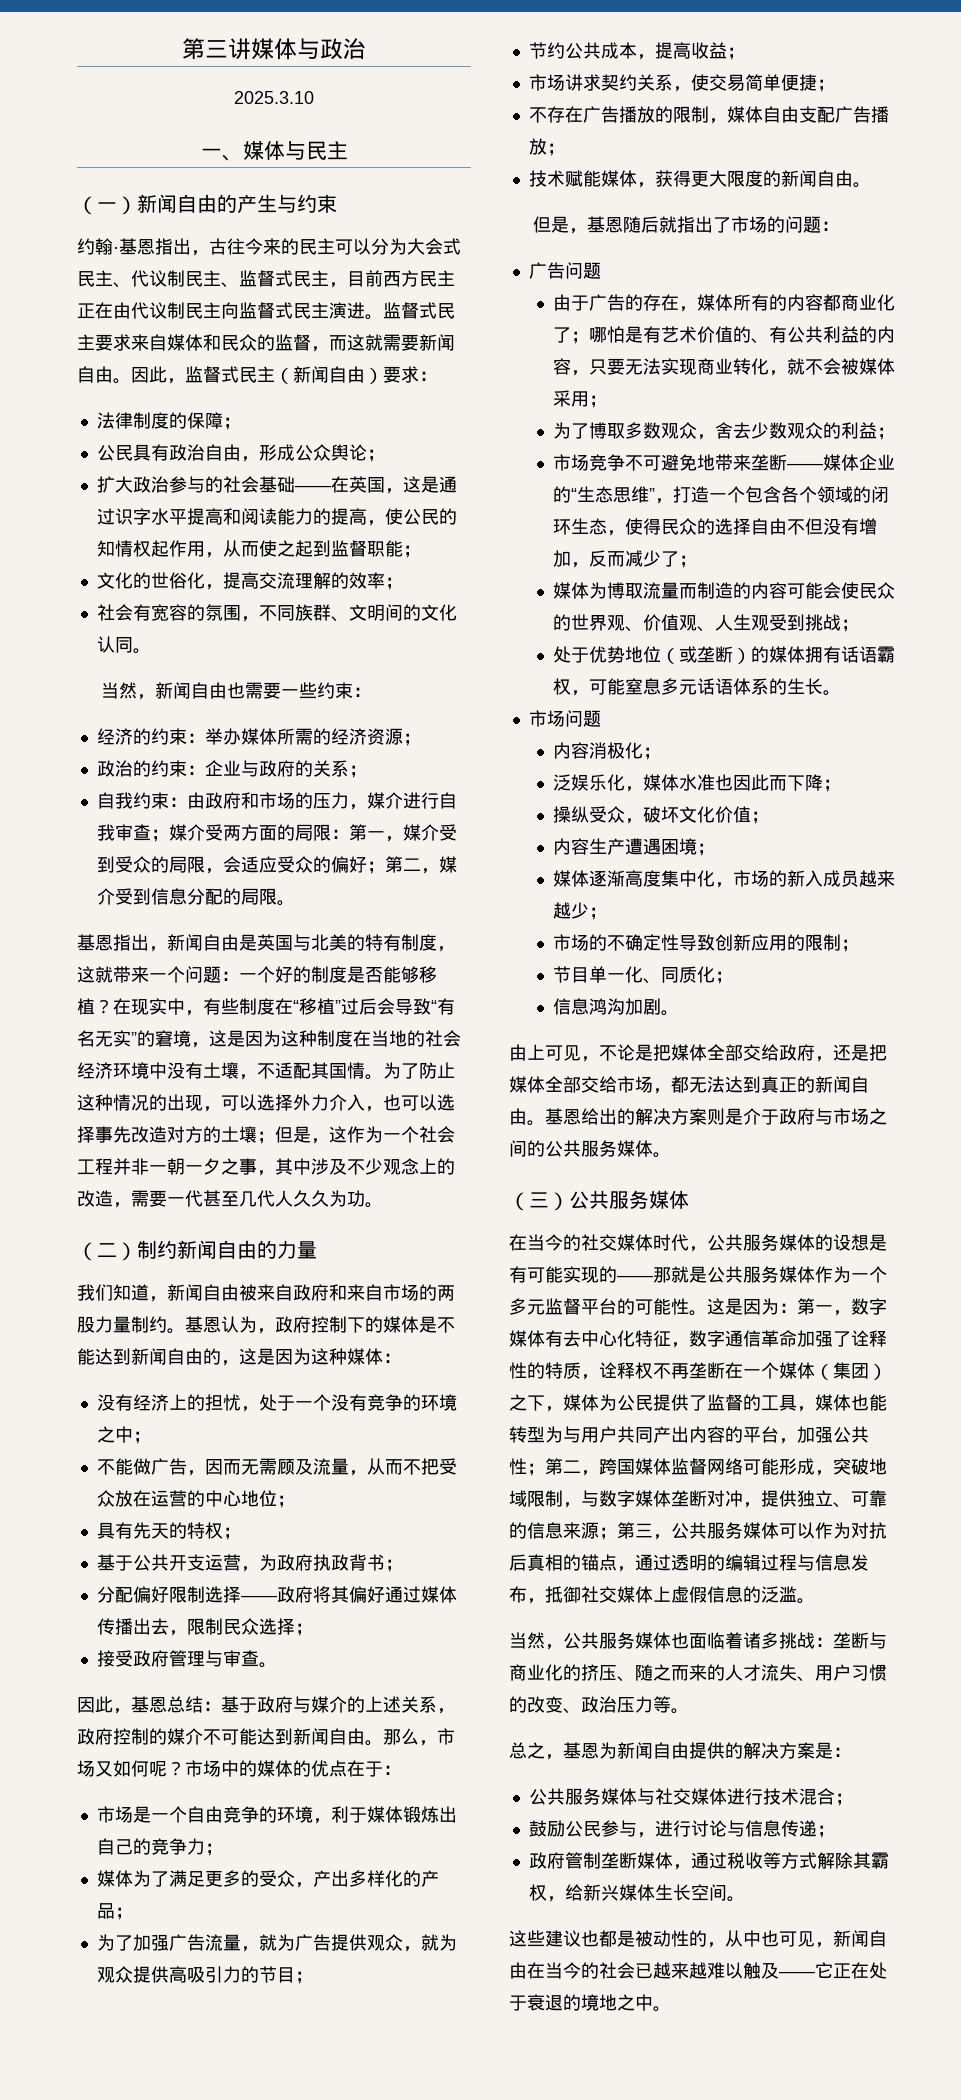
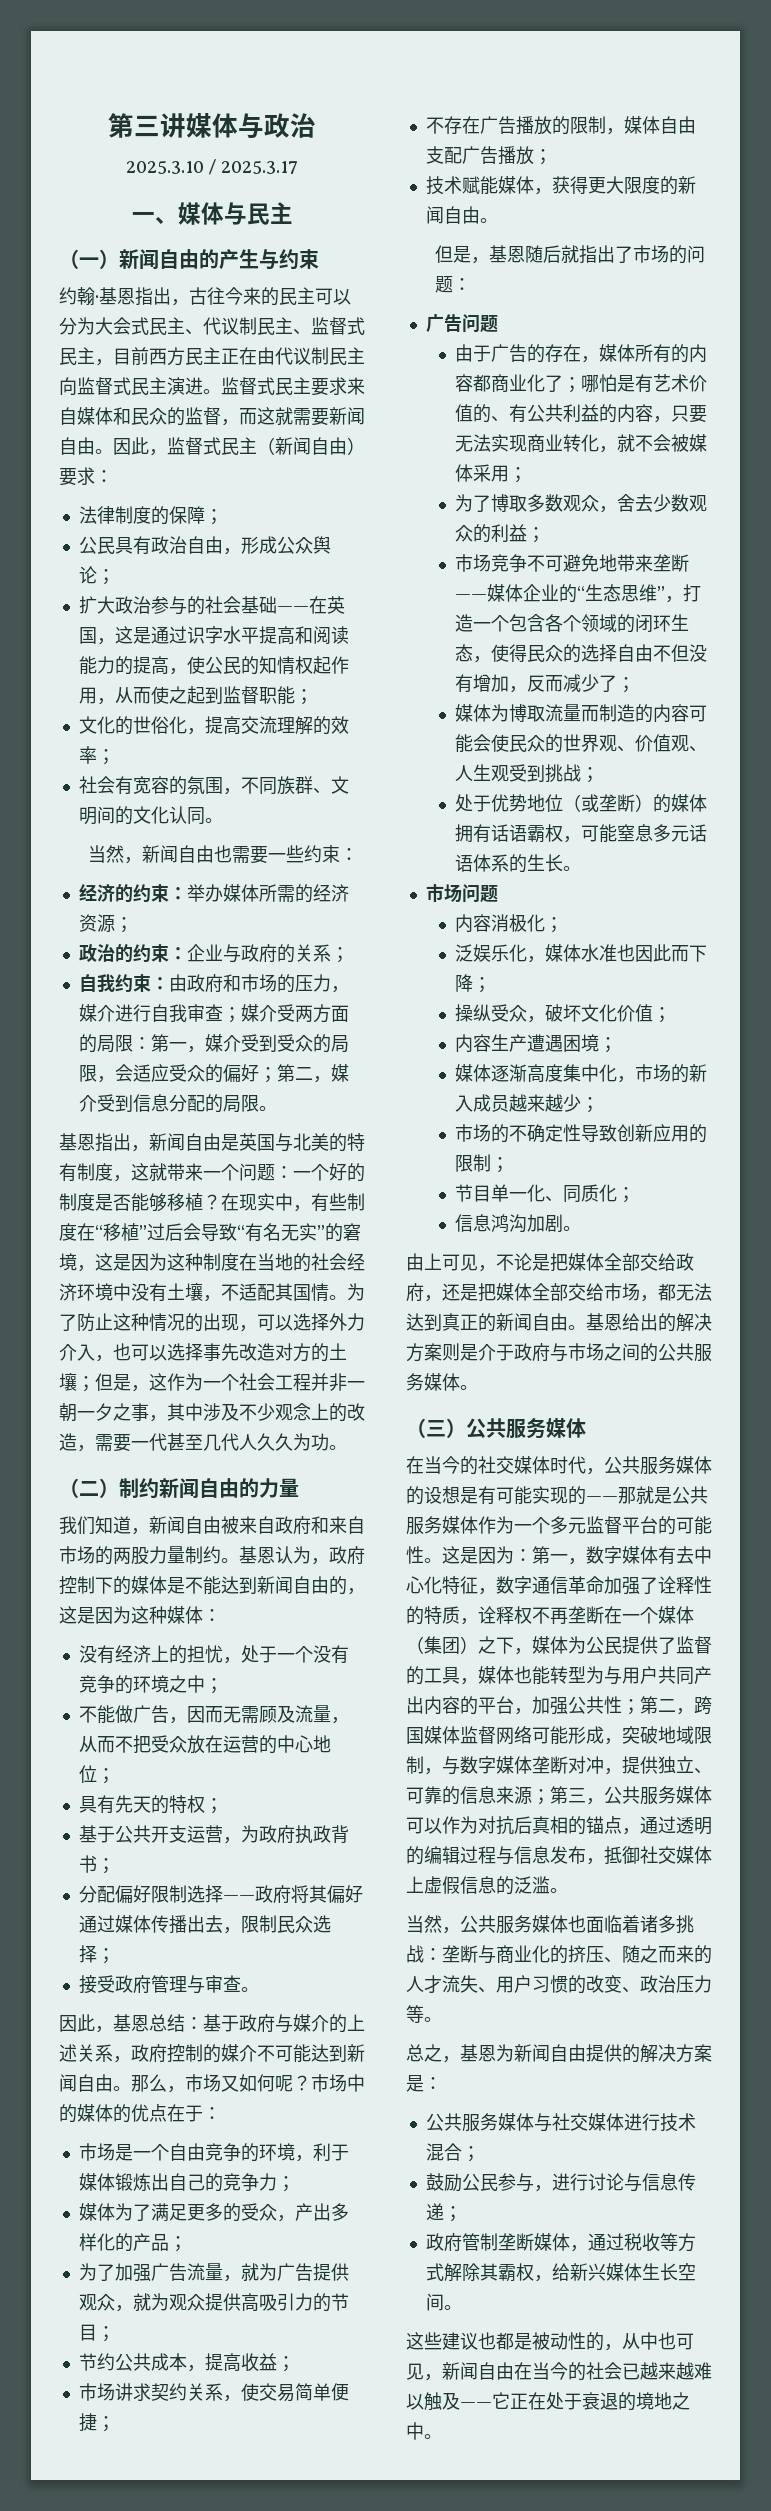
(314, 97) none -> [209,159,298,175] / 2025.3.17

